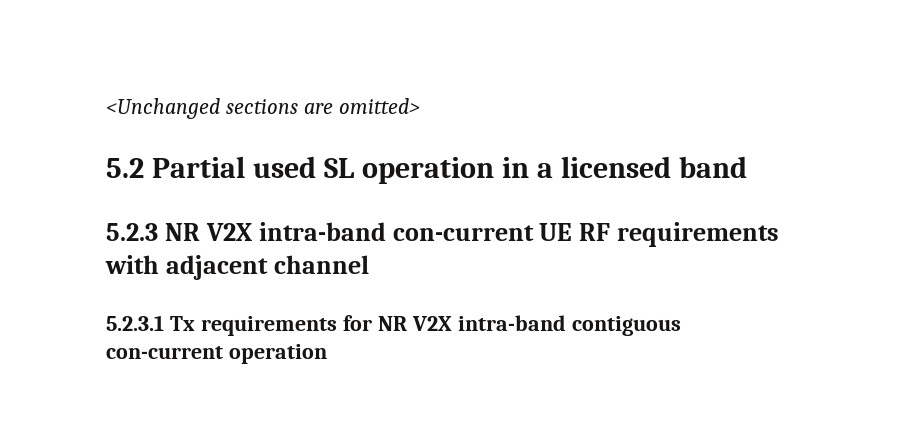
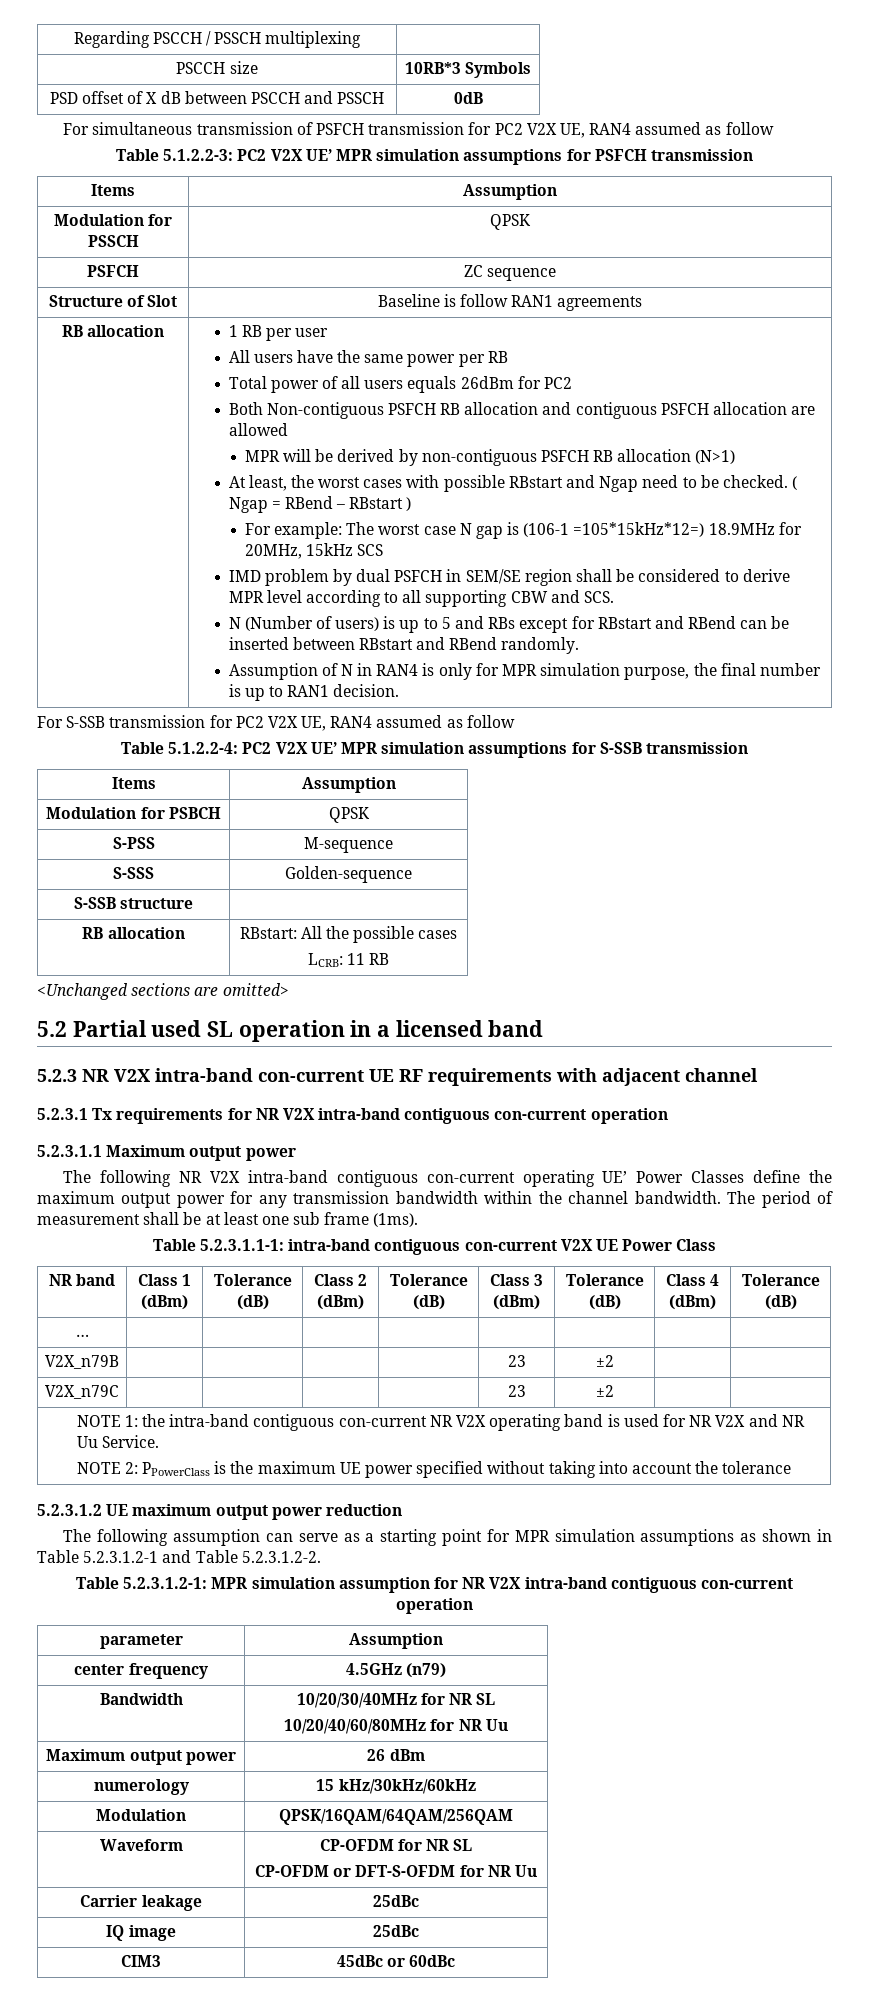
(106, 108) none -> [73,31,362,48] [176,61,258,74] [404,62,532,78] [49,91,385,104] [453,92,483,104] [63,122,774,138] [116,149,753,165] [91,184,135,196] [463,184,557,200] [53,214,173,226] [87,235,139,247] [490,214,531,230] [87,265,139,277] [463,265,557,281] [48,295,178,307] [377,294,643,311] [61,325,165,337] [228,325,329,341] [228,350,508,367] [228,376,573,393] [228,402,816,419] [228,423,288,436] [244,449,736,466] [228,475,798,492] [228,496,412,513] [244,522,802,539] [244,543,384,559] [228,569,790,586] [228,590,615,607] [228,616,790,633] [228,637,580,654] [228,663,821,680] [228,684,400,701] [37,715,515,731] [121,742,748,758] [111,777,156,789] [301,777,396,793] [46,807,221,819] [328,807,370,823] [112,837,155,849] [304,837,394,853] [113,867,154,879] [285,866,412,883] [73,897,194,909] [82,927,185,939] [239,926,458,943] [307,953,390,967] Regarding PSCCH / PSSCH multiplexing | // PSCCH size | 10RB*3 Symbols // PSD offset of X dB between PSCCH and PSSCH | 0dB // For simultaneous transmission of PSFCH transmission for PC2 V2X UE, RAN4 assumed as follow // Table 5.1.2.2-3: PC2 V2X UE’ MPR simulation assumptions for PSFCH transmission // Items | Assumption // Modulation for PSSCH | QPSK // PSFCH | ZC sequence // Structure of Slot | Baseline is follow RAN1 agreements // RB allocation | 1 RB per user // All users have the same power per RB // Total power of all users equals 26dBm for PC2 // Both Non-contiguous PSFCH RB allocation and contiguous PSFCH allocation are allowed // MPR will be derived by non-contiguous PSFCH RB allocation (N>1) // At least, the worst cases with possible RBstart and Ngap need to be checked. ( Ngap = RBend – RBstart ) // For example: The worst case N gap is (106-1 =105*15kHz*12=) 18.9MHz for 20MHz, 15kHz SCS // IMD problem by dual PSFCH in SEM/SE region shall be considered to derive MPR level according to all supporting CBW and SCS. // N (Number of users) is up to 5 and RBs except for RBstart and RBend can be inserted between RBstart and RBend randomly. // Assumption of N in RAN4 is only for MPR simulation purpose, the final number is up to RAN1 decision. // For S-SSB transmission for PC2 V2X UE, RAN4 assumed as follow // Table 5.1.2.2-4: PC2 V2X UE’ MPR simulation assumptions for S-SSB transmission // Items | Assumption // Modulation for PSBCH | QPSK // S-PSS | M-sequence // S-SSS | Golden-sequence // S-SSB structure | // RB allocation | RBstart: All the possible cases // LCRB: 11 RB //
(327, 354) none -> [37,1145,296,1161] [63,1170,832,1187] [37,1191,833,1208] [37,1212,419,1227] [152,1239,717,1255] [48,1274,116,1286] [137,1274,192,1286] [141,1295,188,1310] [213,1274,292,1286] [236,1295,269,1310] [313,1274,368,1286] [317,1295,365,1310] [389,1274,468,1286] [412,1295,445,1310] [489,1274,544,1286] [493,1295,540,1310] [565,1274,644,1286] [588,1295,621,1310] [665,1274,720,1286] [669,1295,716,1310] [741,1274,820,1286] [764,1295,797,1310] [75,1334,89,1337] [45,1355,119,1369] [507,1355,526,1367] [595,1355,614,1367] [45,1385,119,1399] [507,1385,526,1397] [595,1385,614,1397] [76,1414,805,1431] [76,1435,159,1448] [76,1461,792,1478] [37,1504,402,1520] [63,1529,833,1546] [37,1550,321,1563] [76,1577,793,1593] [396,1598,473,1614] [99,1634,183,1649] [349,1633,444,1649] [74,1663,208,1679] [345,1663,447,1678] [99,1693,183,1705] [296,1693,496,1708] [284,1719,508,1734] [46,1749,236,1765] [367,1749,425,1761] [93,1779,189,1795] [316,1779,476,1794] [96,1809,186,1821] [279,1809,513,1825] [99,1839,183,1851] [319,1839,473,1851] [255,1865,537,1877] [80,1895,202,1911] [373,1895,420,1907] [106,1925,176,1941] [373,1925,420,1937] [121,1955,161,1967] [336,1955,456,1967] // 5.2.3.1.1 Maximum output power // The following NR V2X intra-band contiguous con-current operating UE’ Power Classes define the maximum output power for any transmission bandwidth within the channel bandwidth. The period of measurement shall be at least one sub frame (1ms). // Table 5.2.3.1.1-1: intra-band contiguous con-current V2X UE Power Class // NR band | Class 1 (dBm) | Tolerance (dB) | Class 2 (dBm) | Tolerance (dB) | Class 3 (dBm) | Tolerance (dB) | Class 4 (dBm) | Tolerance (dB) // … | | | | | | | | // V2X_n79B | | | | | 23 | ±2 | | // V2X_n79C | | | | | 23 | ±2 | | // NOTE 1: the intra-band contiguous con-current NR V2X operating band is used for NR V2X and NR Uu Service. // NOTE 2: PPowerClass is the maximum UE power specified without taking into account the tolerance // 5.2.3.1.2 UE maximum output power reduction // The following assumption can serve as a starting point for MPR simulation assumptions as shown in Table 5.2.3.1.2-1 and Table 5.2.3.1.2-2. // Table 5.2.3.1.2-1: MPR simulation assumption for NR V2X intra-band contiguous con-current operation // parameter | Assumption // center frequency | 4.5GHz (n79) // Bandwidth | 10/20/30/40MHz for NR SL // 10/20/40/60/80MHz for NR Uu // Maximum output power | 26 dBm // numerology | 15 kHz/30kHz/60kHz // Modulation | QPSK/16QAM/64QAM/256QAM // Waveform | CP-OFDM for NR SL // CP-OFDM or DFT-S-OFDM for NR Uu // Carrier leakage | 25dBc // IQ image | 25dBc // CIM3 | 45dBc or 60dBc

